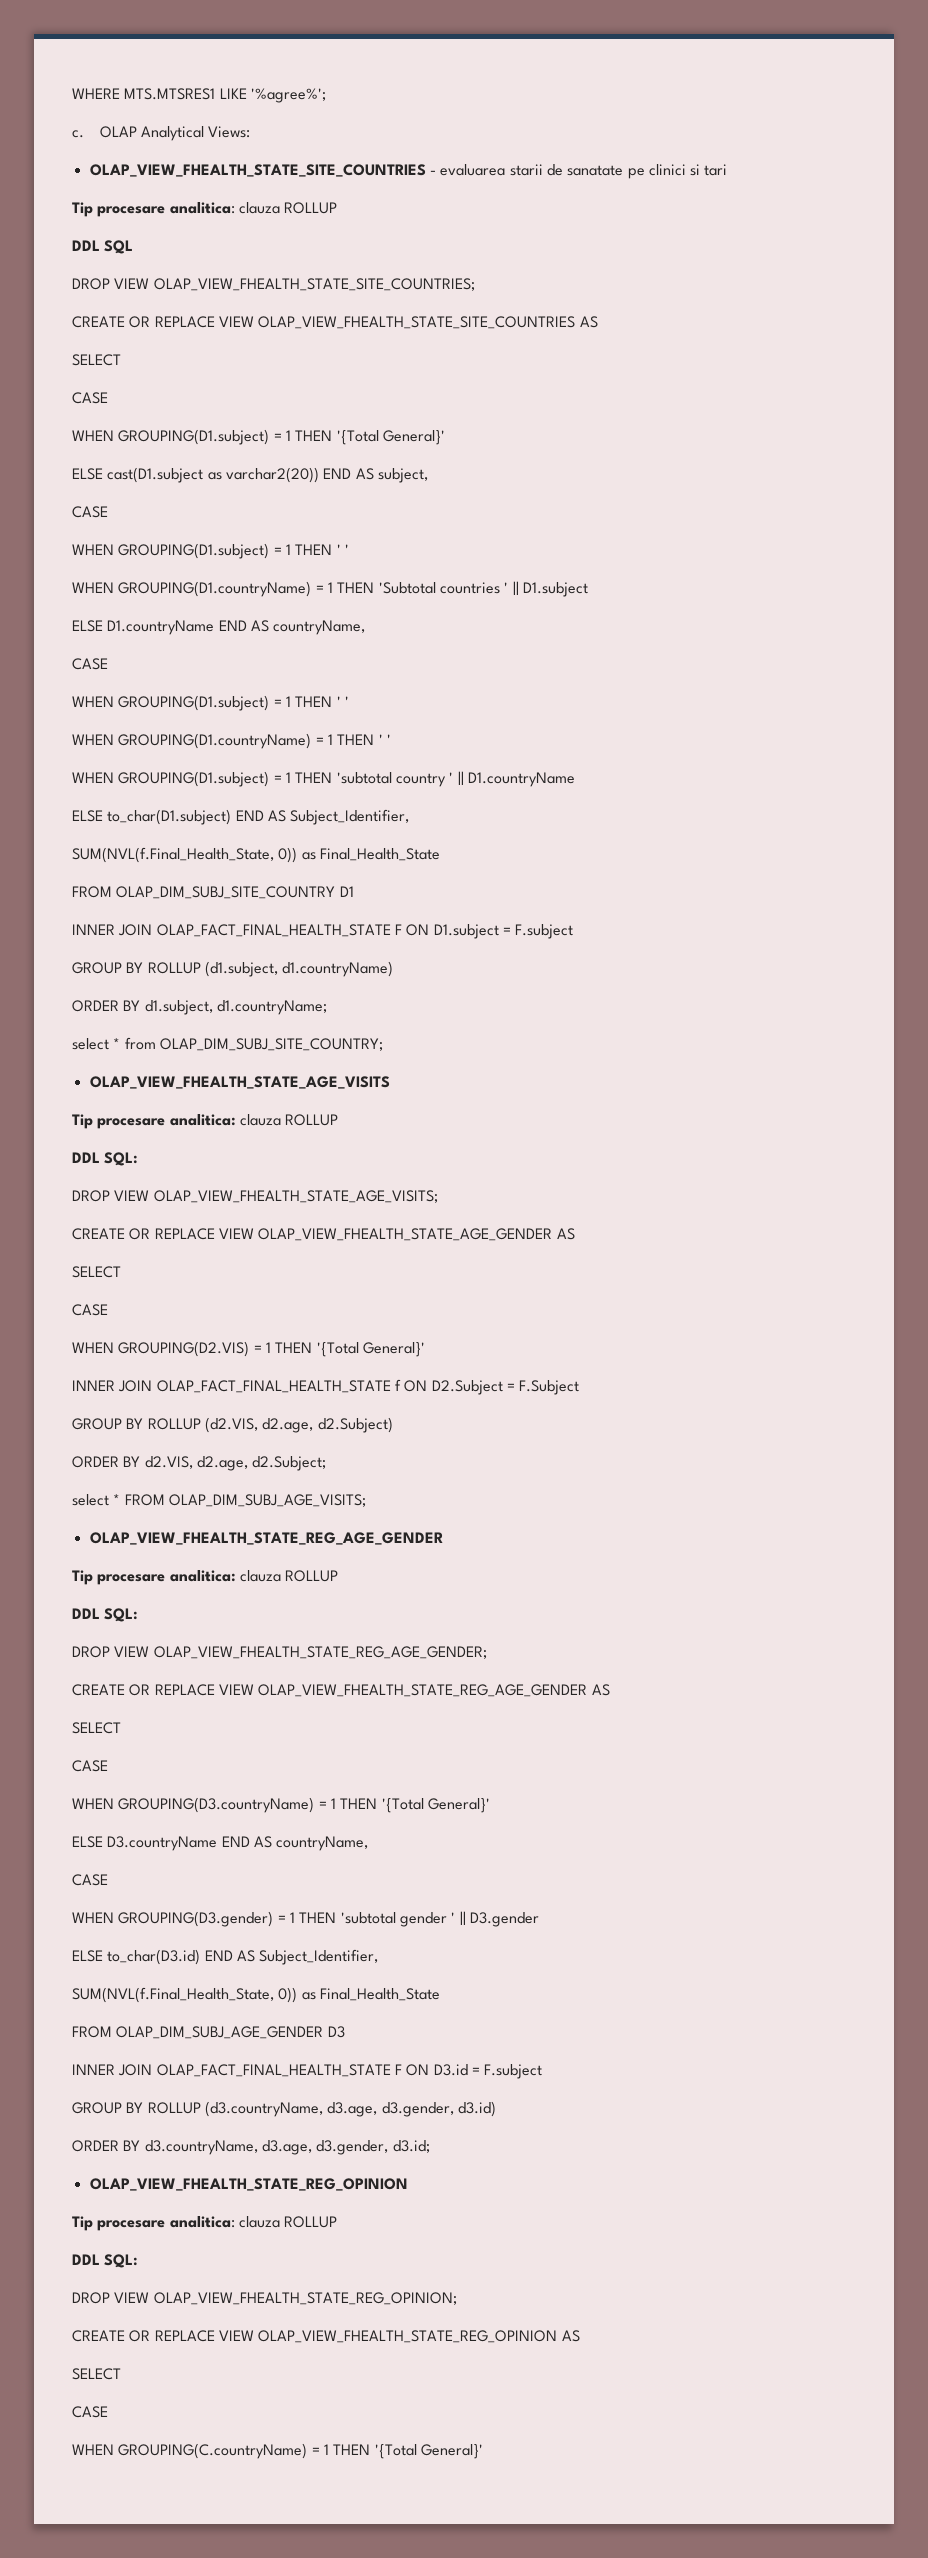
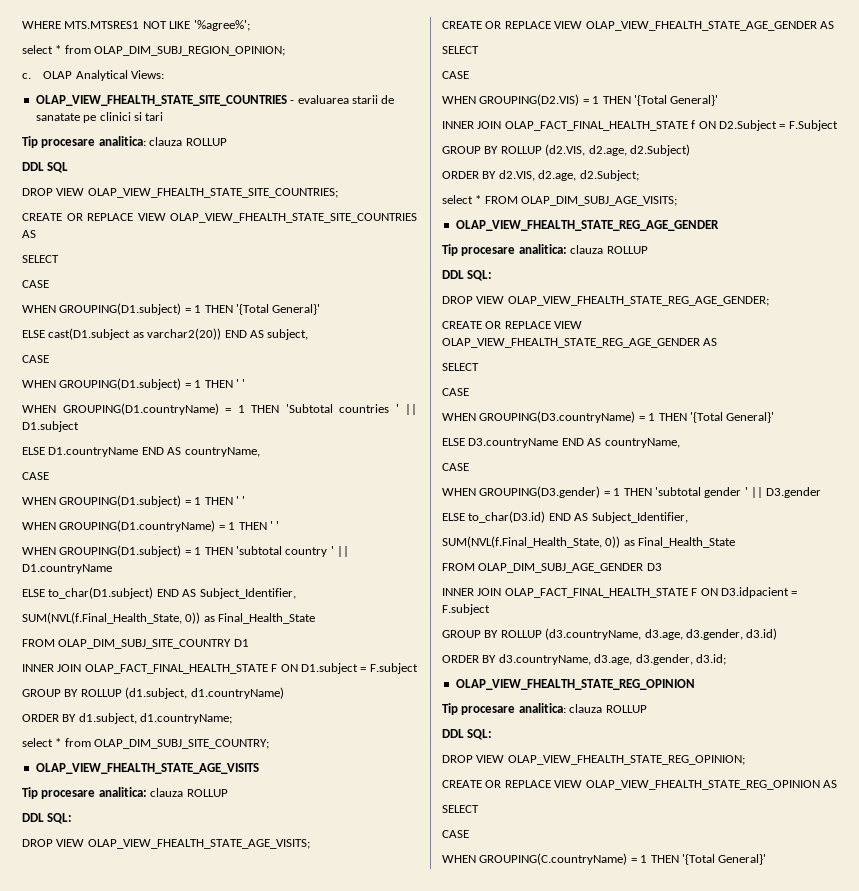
(216, 94) none -> [142,21,167,29] NOT
(326, 95) none -> [22,45,286,56] // select * from OLAP_DIM_SUBJ_REGION_OPINION;
[433,2064,468,2076] D3.id -> [720,587,789,598] D3.idpacient

